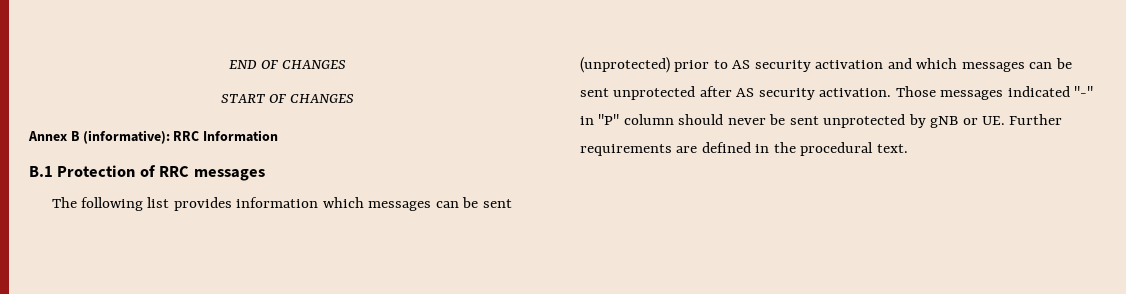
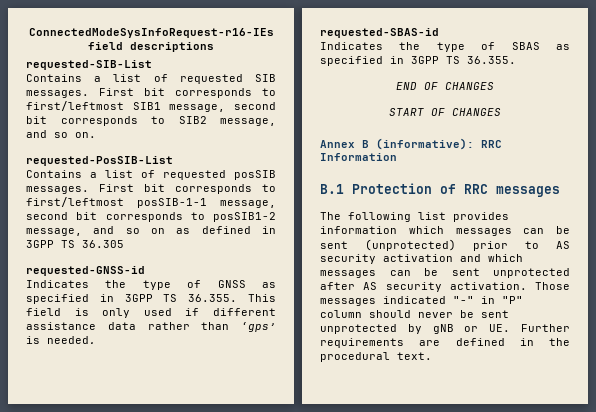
(228, 64) none -> [28,28,274,38] [88,42,214,52] [26,60,152,70] [26,74,276,84] [26,88,276,98] [26,101,276,112] [26,116,276,126] [26,130,96,138] [26,156,173,166] [26,170,276,180] [26,184,276,194] [26,197,276,208] [26,212,276,222] [26,226,276,236] [26,240,124,248] [26,266,145,276] [26,280,276,290] [26,294,276,304] [26,308,276,318] [26,322,276,332] [26,336,96,344] [320,28,439,38] [320,42,570,52] [320,56,516,66] ConnectedModeSysInfoRequest-r16-IEs field descriptions // requested-SIB-List // Contains a list of requested SIB messages. First bit corresponds to first/leftmost SIB1 message, second bit corresponds to SIB2 message, and so on. // requested-PosSIB-List // Contains a list of requested posSIB messages. First bit corresponds to first/leftmost posSIB-1-1 message, second bit corresponds to posSIB1-2 message, and so on as defined in 3GPP TS 36.305 // requested-GNSS-id // Indicates the type of GNSS as specified in 3GPP TS 36.355. This field is only used if different assistance data rather than ‘gps’ is needed. // requested-SBAS-id // Indicates the type of SBAS as specified in 3GPP TS 36.355. //

